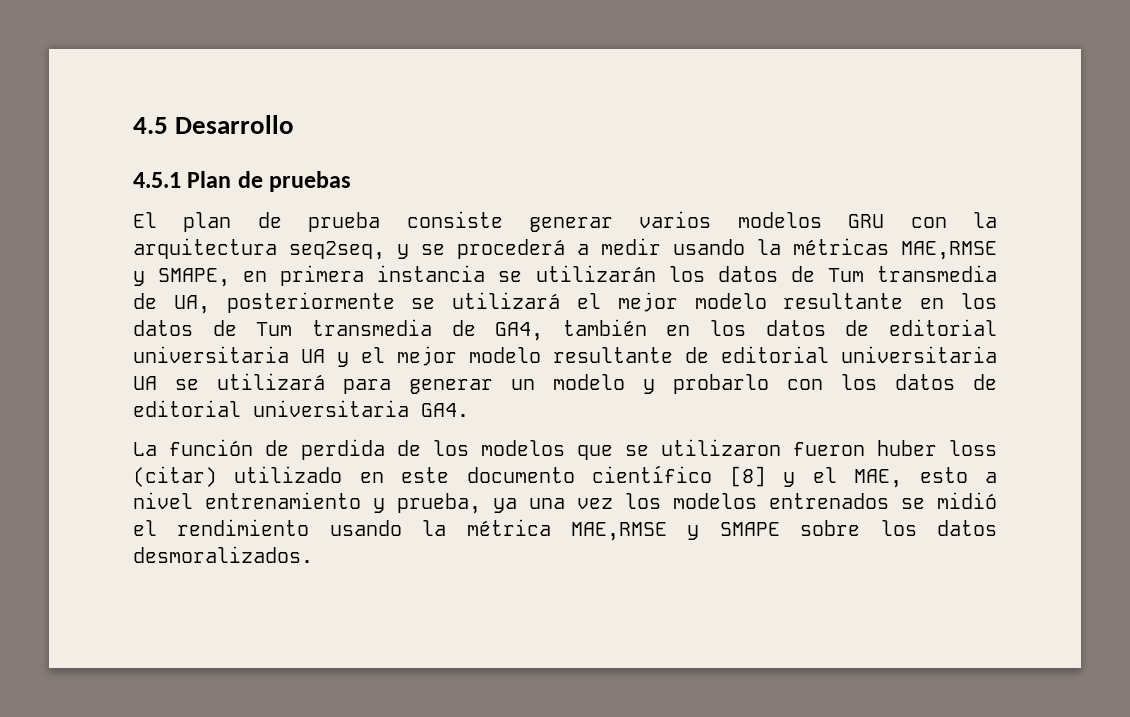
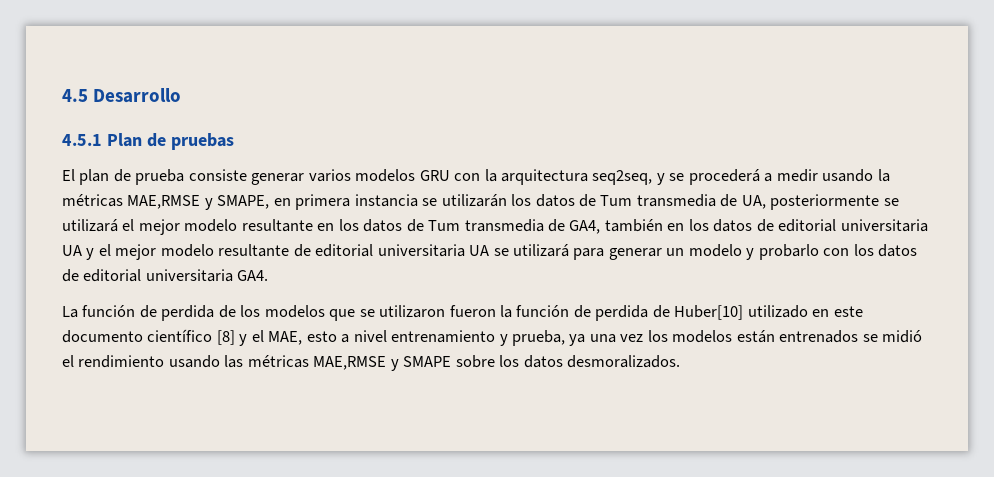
[877,440,997,456] [133,466,217,487] huber loss (citar) -> [500,305,744,321] la función de perdida de Huber[10]
(757, 501) none -> [736,330,775,343] están
[422,519,551,536] la métrica -> [224,355,309,368] las métricas

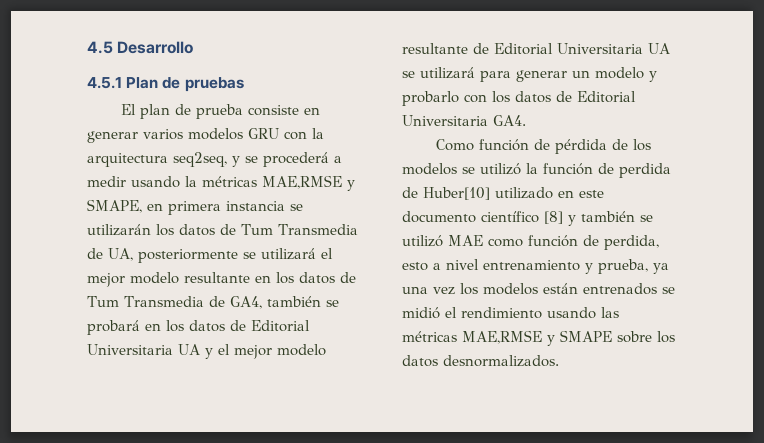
(247, 175) none -> [304,107,321,115] en
[636,194,716,207] transmedia -> [277,224,358,235] Transmedia
[464,219,544,232] transmedia -> [123,296,204,307] Transmedia
[667,219,928,232] en los datos de editorial universitaria -> [325,300,339,307] [87,320,310,335] [87,344,173,355] se probará en los datos de Editorial Universitaria
[315,244,465,257] editorial universitaria -> [494,43,643,55] Editorial Universitaria
[83,269,233,282] editorial universitaria -> [577,91,636,103] [402,115,488,126] Editorial Universitaria
[62,305,215,321] La función de perdida -> [436,139,608,154] Como función de pérdida
[329,305,496,321] que se utilizaron fueron -> [462,163,521,175] se utilizó
[251,330,303,345] el MAE, -> [581,211,653,222] [402,235,659,250] también se utilizó MAE como función de perdida,
[567,355,681,368] desmoralizados. -> [443,355,559,367] desnormalizados.

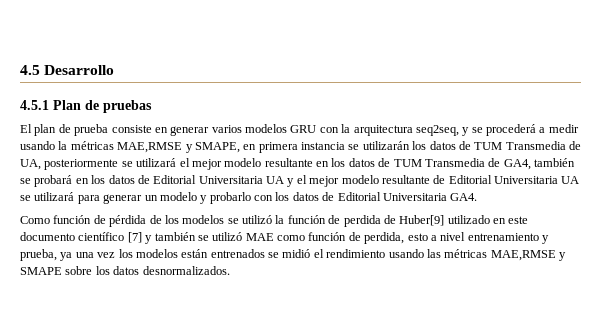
[241,224,273,235] Tum -> [474,142,503,150] TUM
[87,296,119,307] Tum -> [393,159,422,167] TUM
[423,187,490,200] Huber[10] -> [399,215,445,226] Huber[9]
[544,211,563,224] [8] -> [127,232,142,243] [7]

